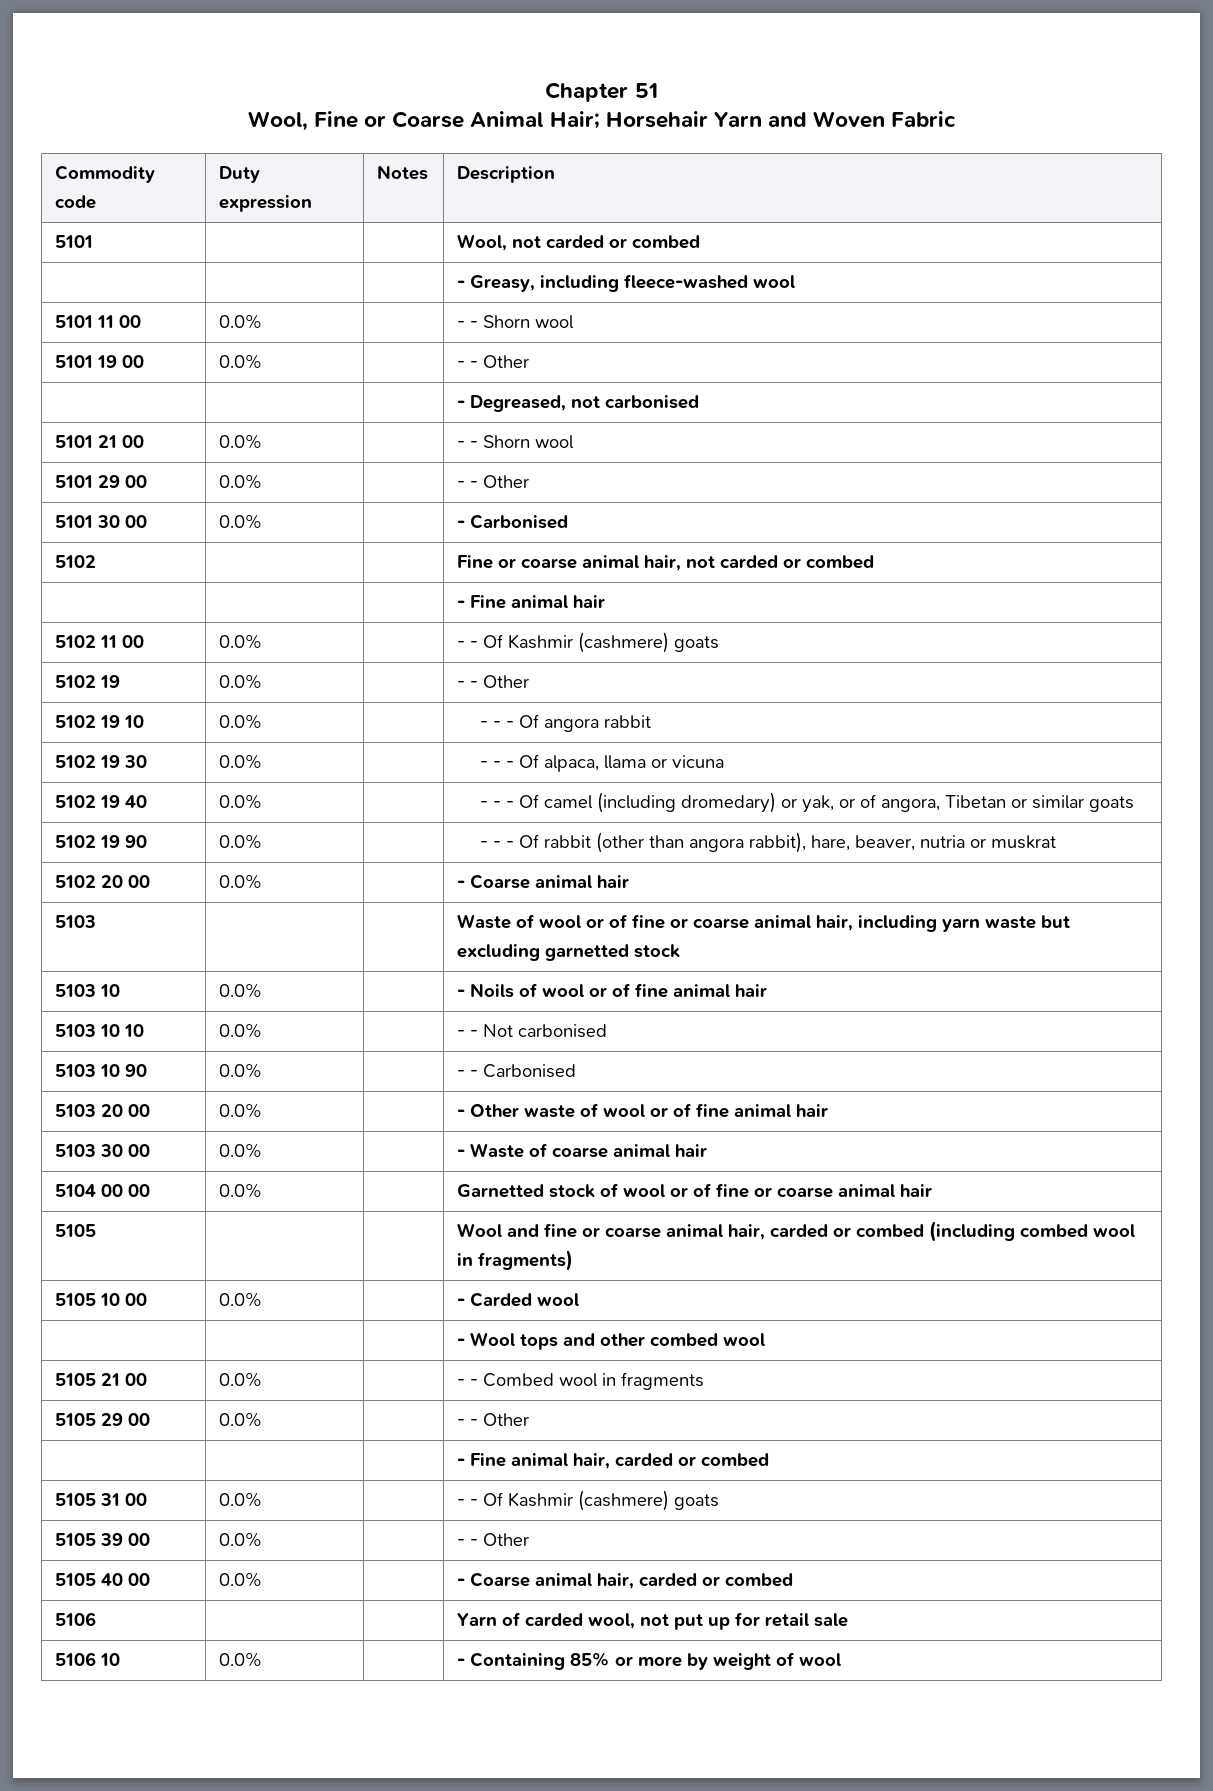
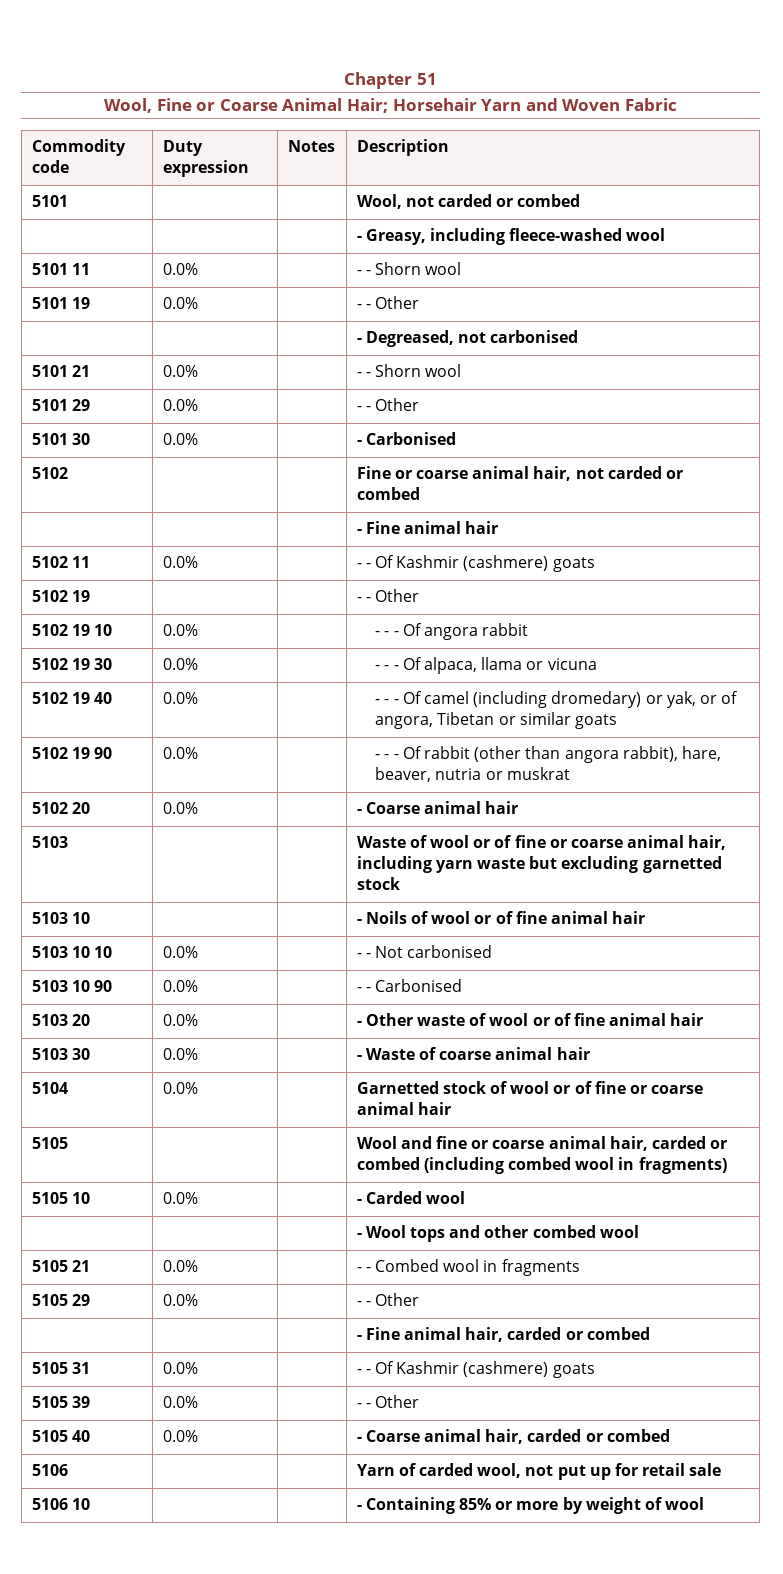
[118,315,141,328] 00 -> (90, 269) none
[121,355,144,368] 00 -> (90, 303) none
[121,435,144,448] 00 -> (90, 371) none
[124,475,147,488] 00 -> (90, 405) none
[124,515,147,528] 00 -> (90, 439) none
[121,635,144,648] 00 -> (90, 562) none
[218,674,262,689] 0.0% -> (90, 596) none
[127,875,150,888] 00 -> (90, 808) none
[218,983,262,998] 0.0% -> (90, 918) none
[127,1104,150,1117] 00 -> (90, 1020) none
[127,1144,150,1157] 00 -> (90, 1054) none
[100,1184,150,1197] 00 00 -> (68, 1088) none
[124,1293,147,1306] 00 -> (90, 1198) none
[124,1373,147,1386] 00 -> (90, 1266) none
[127,1413,150,1426] 00 -> (90, 1300) none
[124,1493,147,1506] 00 -> (90, 1368) none
[127,1533,150,1546] 00 -> (90, 1402) none
[127,1573,150,1586] 00 -> (90, 1436) none
[218,1652,262,1667] 0.0% -> (90, 1504) none

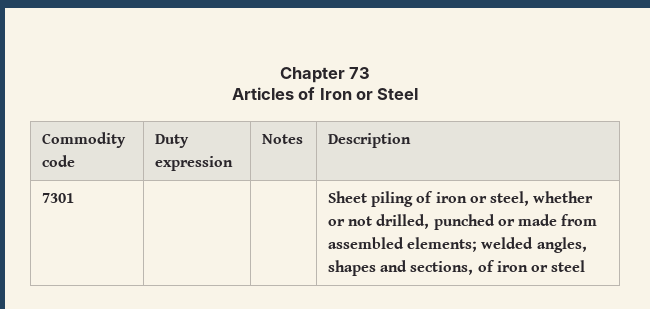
[416,73,437,85] [104,98,677,113] 51 // Wool, Fine or Coarse Animal Hair; Horsehair Yarn and Woven Fabric -> [349,67,371,79] [231,87,419,100] 73 // Articles of Iron or Steel
[31,195,68,207] [356,194,581,209] [356,228,666,245] [31,263,90,275] [162,263,198,275] [356,262,462,275] [31,297,90,309] [162,297,198,309] [356,296,420,309] [356,330,579,347] [31,365,90,377] [162,365,198,377] [356,364,462,377] [31,399,90,411] [162,399,198,411] [356,398,420,411] [31,433,90,445] [162,433,198,445] [356,432,456,445] [31,467,68,479] [356,466,683,481] [356,487,420,500] [356,521,499,534] [31,556,90,568] [162,556,198,568] [356,555,595,572] [31,590,90,602] [356,589,420,602] [31,624,113,636] [162,624,198,636] [375,623,529,640] [31,658,113,670] [162,658,198,670] [375,657,597,674] [31,692,113,704] [162,692,198,704] [375,691,739,708] [375,712,617,729] [31,747,113,759] [162,747,198,759] [375,746,721,763] [375,767,570,782] [31,802,90,814] [162,802,198,814] [356,801,519,814] [31,836,68,848] [356,835,727,850] [356,856,722,873] [356,877,400,890] [31,912,90,924] [356,911,646,924] [31,946,113,958] [162,946,198,958] [356,945,493,958] [31,980,113,992] [162,980,198,992] [356,979,463,992] [31,1014,90,1026] [162,1014,198,1026] [356,1013,704,1026] [31,1048,90,1060] [162,1048,198,1060] [356,1047,590,1060] [31,1082,68,1094] [162,1082,198,1094] [356,1081,704,1094] [356,1102,451,1115] [31,1137,68,1149] [356,1136,728,1151] [356,1157,727,1174] [31,1192,90,1204] [162,1192,198,1204] [356,1191,466,1204] [356,1225,639,1242] [31,1260,90,1272] [162,1260,198,1272] [356,1259,580,1276] [31,1294,90,1306] [162,1294,198,1306] [356,1293,420,1306] [356,1327,650,1342] [31,1362,90,1374] [162,1362,198,1374] [356,1361,595,1378] [31,1396,90,1408] [162,1396,198,1408] [356,1395,420,1408] [31,1430,90,1442] [162,1430,198,1442] [356,1429,670,1444] [31,1464,68,1476] [356,1463,722,1480] [31,1498,90,1510] [356,1497,705,1514] 5101 | | | Wool, not carded or combed // | | | - Greasy, including fleece-washed wool // 5101 11 | 0.0% | | - - Shorn wool // 5101 19 | 0.0% | | - - Other // | | | - Degreased, not carbonised // 5101 21 | 0.0% | | - - Shorn wool // 5101 29 | 0.0% | | - - Other // 5101 30 | 0.0% | | - Carbonised // 5102 | | | Fine or coarse animal hair, not carded or combed // | | | - Fine animal hair // 5102 11 | 0.0% | | - - Of Kashmir (cashmere) goats // 5102 19 | | | - - Other // 5102 19 10 | 0.0% | | - - - Of angora rabbit // 5102 19 30 | 0.0% | | - - - Of alpaca, llama or vicuna // 5102 19 40 | 0.0% | | - - - Of camel (including dromedary) or yak, or of angora, Tibetan or similar goats // 5102 19 90 | 0.0% | | - - - Of rabbit (other than angora rabbit), hare, beaver, nutria or muskrat // 5102 20 | 0.0% | | - Coarse animal hair // 5103 | | | Waste of wool or of fine or coarse animal hair, including yarn waste but excluding garnetted stock // 5103 10 | | | - Noils of wool or of fine animal hair // 5103 10 10 | 0.0% | | - - Not carbonised // 5103 10 90 | 0.0% | | - - Carbonised // 5103 20 | 0.0% | | - Other waste of wool or of fine animal hair // 5103 30 | 0.0% | | - Waste of coarse animal hair // 5104 | 0.0% | | Garnetted stock of wool or of fine or coarse animal hair // 5105 | | | Wool and fine or coarse animal hair, carded or combed (including combed wool in fragments) // 5105 10 | 0.0% | | - Carded wool // | | | - Wool tops and other combed wool // 5105 21 | 0.0% | | - - Combed wool in fragments // 5105 29 | 0.0% | | - - Other // | | | - Fine animal hair, carded or combed // 5105 31 | 0.0% | | - - Of Kashmir (cashmere) goats // 5105 39 | 0.0% | | - - Other // 5105 40 | 0.0% | | - Coarse animal hair, carded or combed // 5106 | | | Yarn of carded wool, not put up for retail sale // 5106 10 | | | - Containing 85% or more by weight of wool -> [42,193,75,203] [328,191,594,207] [328,214,598,230] [328,237,587,253] [328,260,586,276] 7301 | | | Sheet piling of iron or steel, whether or not drilled, punched or made from assembled elements; welded angles, shapes and sections, of iron or steel

